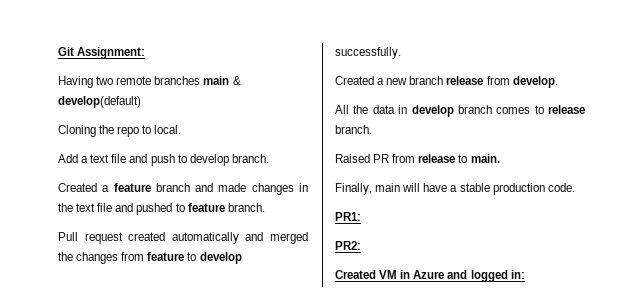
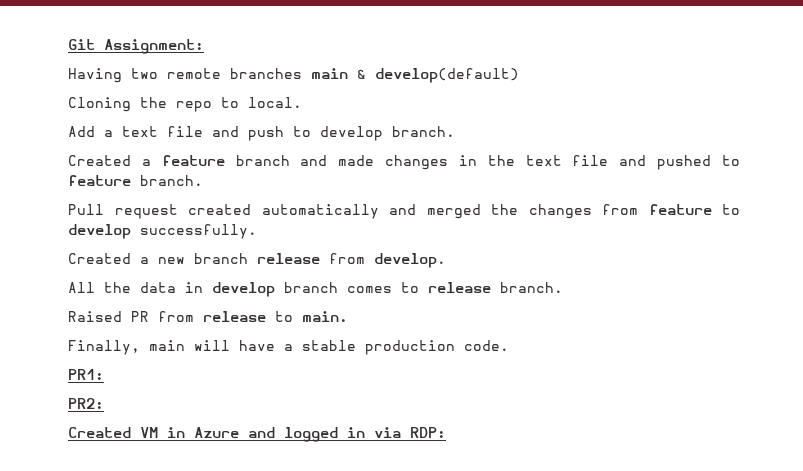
[510,270,525,279] in: -> [347,427,446,438] in via RDP:

